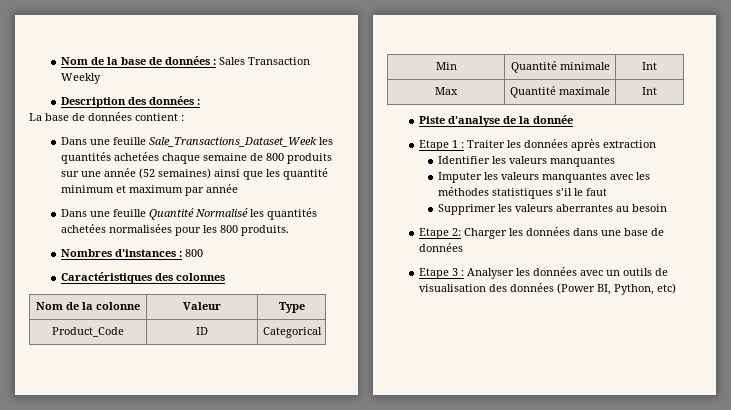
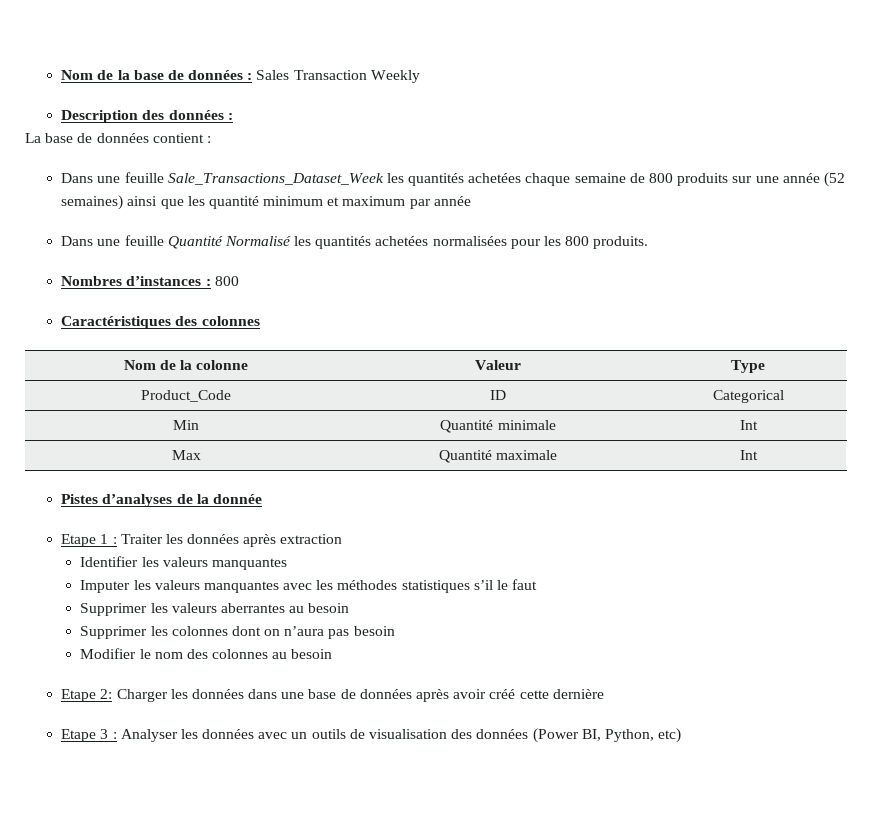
[418,116,500,127] Piste d’analyse -> [61,494,173,507] Pistes d’analyses
(668, 208) none -> [80,626,395,639] [80,648,333,659] // Supprimer les colonnes dont on n’aura pas besoin // Modifier le nom des colonnes au besoin
(463, 247) none -> [416,689,604,702] après avoir créé cette dernière

